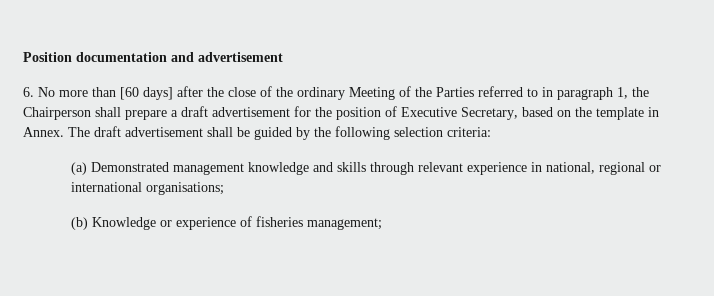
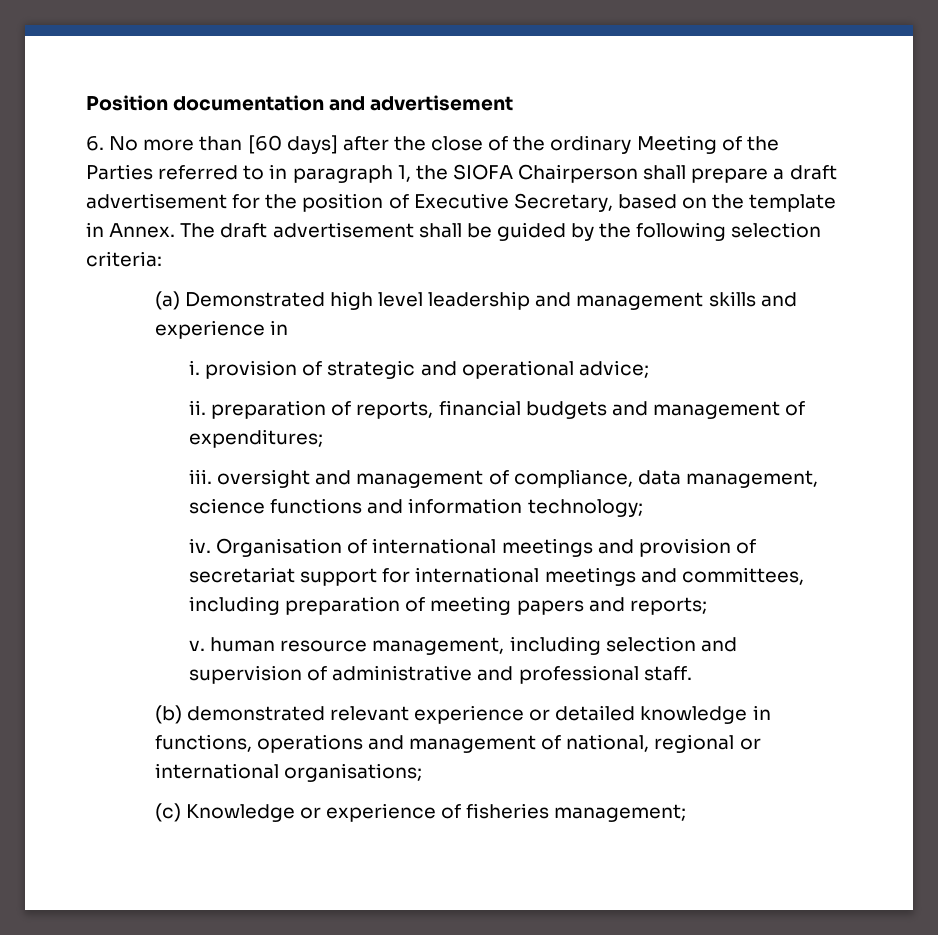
(649, 92) none -> [452,164,513,180] SIOFA
[172,162,542,175] management knowledge and skills through relevant experience in -> [329,291,797,310] [154,320,288,339] [189,360,649,379] [189,400,806,419] [189,429,324,448] [189,469,818,488] [189,498,643,517] [189,538,756,557] [189,567,804,586] [189,596,707,615] [189,636,737,655] [189,665,692,684] [154,705,771,724] [154,734,562,753] high level leadership and management skills and experience in // i. provision of strategic and operational advice; // ii. preparation of reports, financial budgets and management of expenditures; // iii. oversight and management of compliance, data management, science functions and information technology; // iv. Organisation of international meetings and provision of secretariat support for international meetings and committees, including preparation of meeting papers and reports; // v. human resource management, including selection and supervision of administrative and professional staff. // (b) demonstrated relevant experience or detailed knowledge in functions, operations and management of
[70,217,88,230] (b) -> [154,803,181,822] (c)

